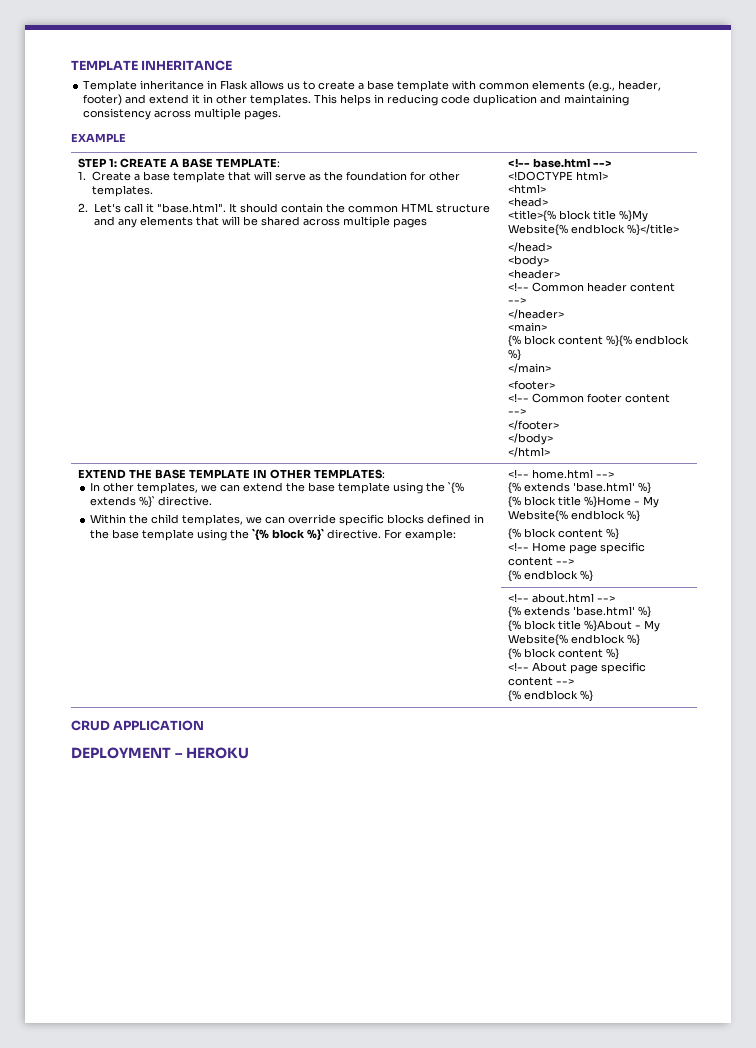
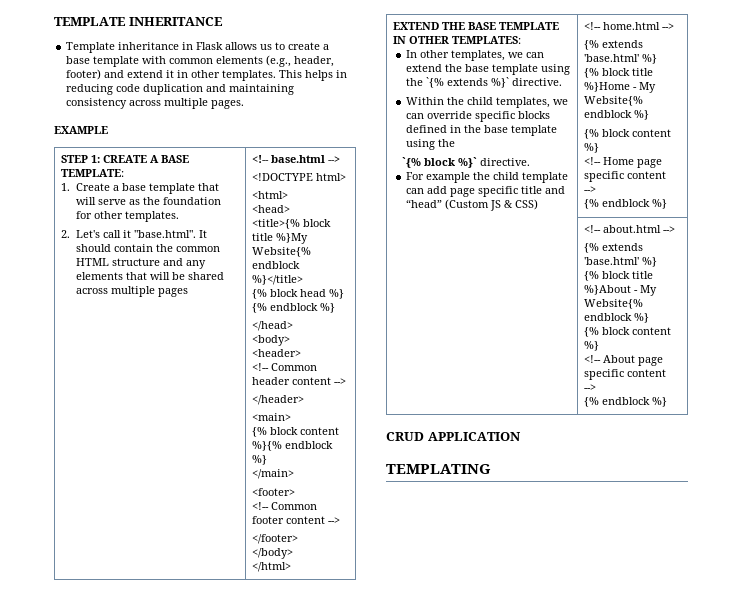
(680, 230) none -> [252,289,345,299] [252,303,336,313] // {% block head %} {% endblock %}
(250, 534) none -> (455, 143) //
[384,529,457,541] For example: -> [405,172,568,183] [405,186,565,197] [405,199,538,211] // For example the child template can add page specific title and “head” (Custom JS & CSS)
[71,747,249,759] DEPLOYMENT – HEROKU -> [386,464,491,474] TEMPLATING

